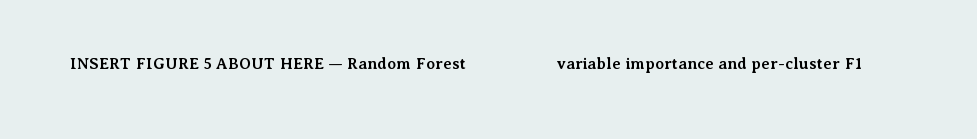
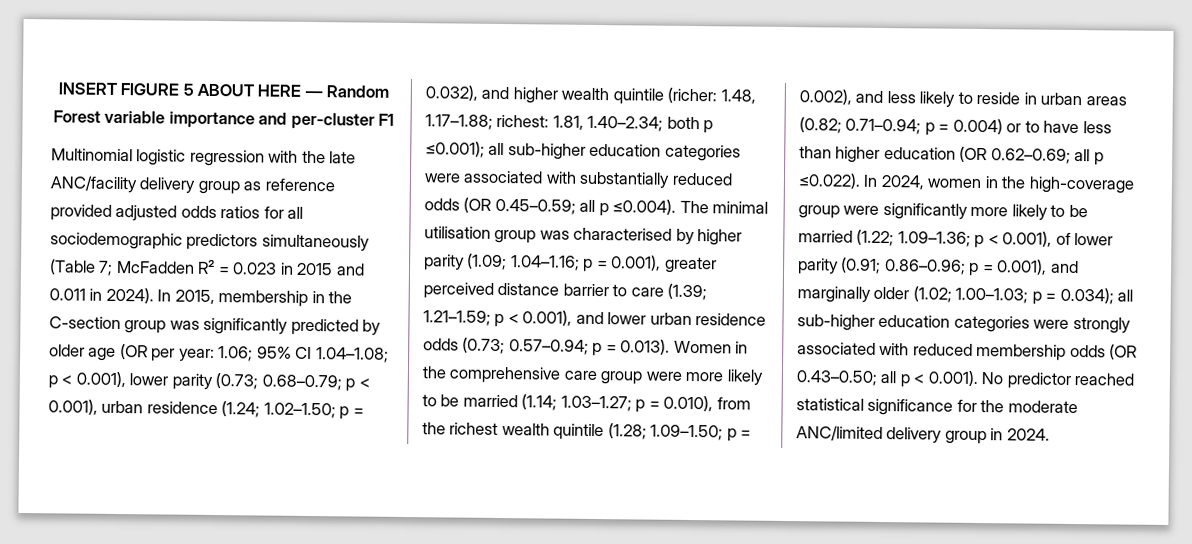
(862, 63) none -> [51,148,357,167] [50,175,335,195] [50,204,304,222] [50,232,370,252] [49,259,365,276] [49,287,353,307] [49,316,382,336] [49,344,389,363] [48,371,370,392] [48,399,364,420] [425,85,756,105] [425,114,714,134] [425,141,741,162] [424,170,733,189] [424,197,769,217] [424,226,743,246] [424,253,717,274] [423,282,708,301] [423,310,767,328] [423,337,749,357] [422,366,763,386] [422,394,751,413] [422,422,752,442] [799,89,1127,108] [799,117,1112,136] [799,146,1104,166] [798,173,1135,194] [798,202,1088,221] [798,229,1114,249] [797,257,1079,277] [797,286,1134,305] [797,314,1131,334] [797,342,1138,361] [796,370,1135,389] [796,398,1078,416] [796,425,1050,445] // Multinomial logistic regression with the late ANC/facility delivery group as reference provided adjusted odds ratios for all sociodemographic predictors simultaneously (Table 7; McFadden R² = 0.023 in 2015 and 0.011 in 2024). In 2015, membership in the C-section group was significantly predicted by older age (OR per year: 1.06; 95% CI 1.04–1.08; p < 0.001), lower parity (0.73; 0.68–0.79; p < 0.001), urban residence (1.24; 1.02–1.50; p = 0.032), and higher wealth quintile (richer: 1.48, 1.17–1.88; richest: 1.81, 1.40–2.34; both p ≤0.001); all sub-higher education categories were associated with substantially reduced odds (OR 0.45–0.59; all p ≤0.004). The minimal utilisation group was characterised by higher parity (1.09; 1.04–1.16; p = 0.001), greater perceived distance barrier to care (1.39; 1.21–1.59; p < 0.001), and lower urban residence odds (0.73; 0.57–0.94; p = 0.013). Women in the comprehensive care group were more likely to be married (1.14; 1.03–1.27; p = 0.010), from the richest wealth quintile (1.28; 1.09–1.50; p = 0.002), and less likely to reside in urban areas (0.82; 0.71–0.94; p = 0.004) or to have less than higher education (OR 0.62–0.69; all p ≤0.022). In 2024, women in the high-coverage group were significantly more likely to be married (1.22; 1.09–1.36; p < 0.001), of lower parity (0.91; 0.86–0.96; p = 0.001), and marginally older (1.02; 1.00–1.03; p = 0.034); all sub-higher education categories were strongly associated with reduced membership odds (OR 0.43–0.50; all p < 0.001). No predictor reached statistical significance for the moderate ANC/limited delivery group in 2024.

